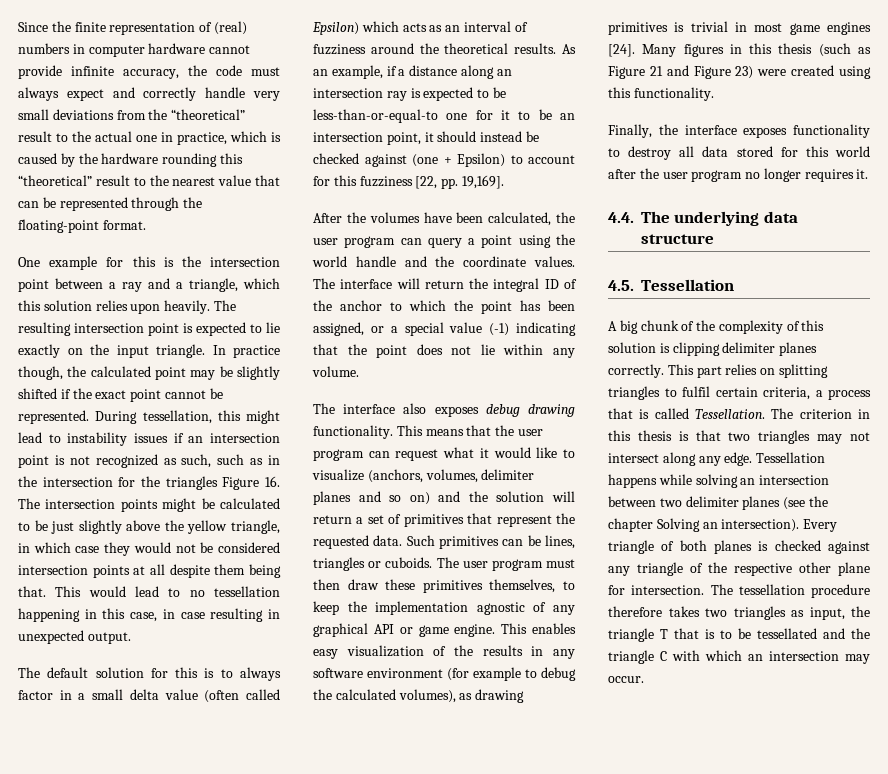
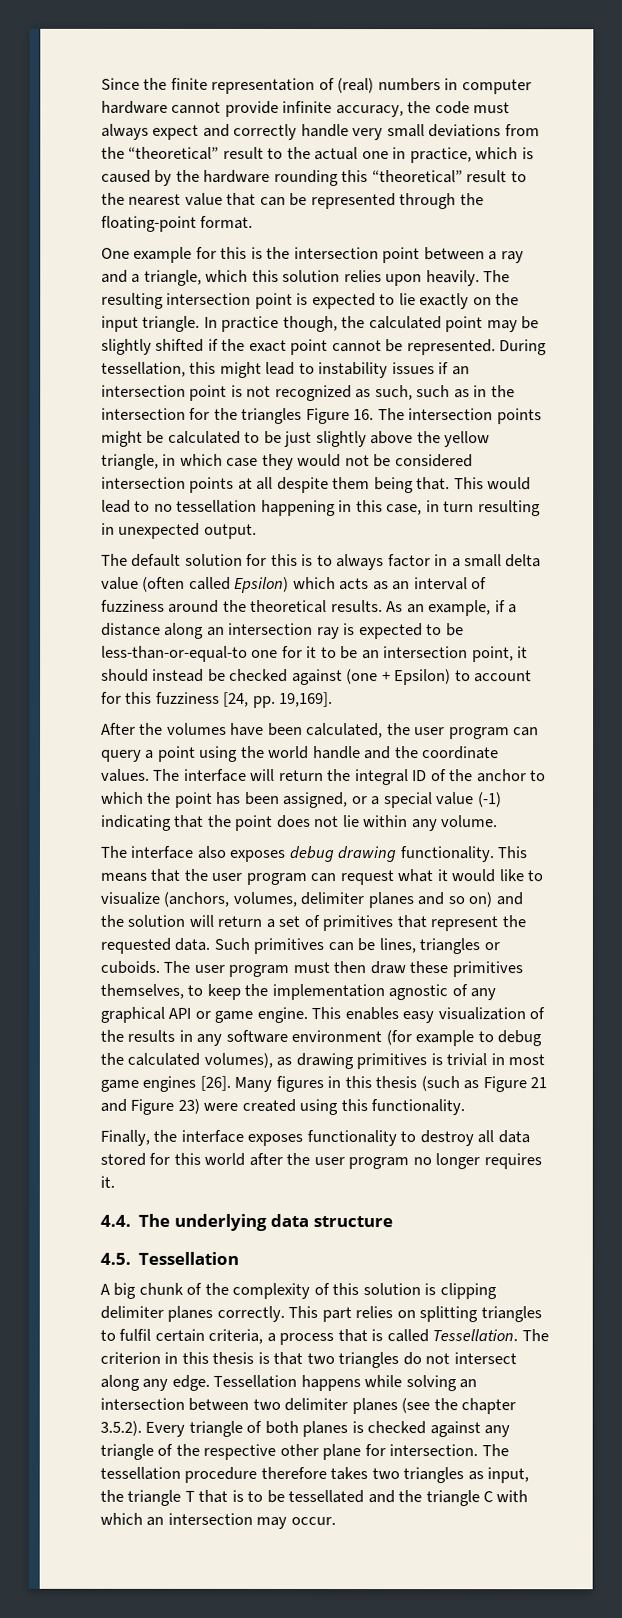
[180,612,205,619] case -> [443,501,475,513] turn
[415,176,438,189] [22, -> [223,691,250,707] [24,
[608,44,635,57] [24]. -> [199,1075,231,1091] [26].
[817,434,843,444] may -> [402,1352,422,1366] do
[656,518,800,532] Solving an intersection). -> [100,1420,142,1436] 3.5.2).

